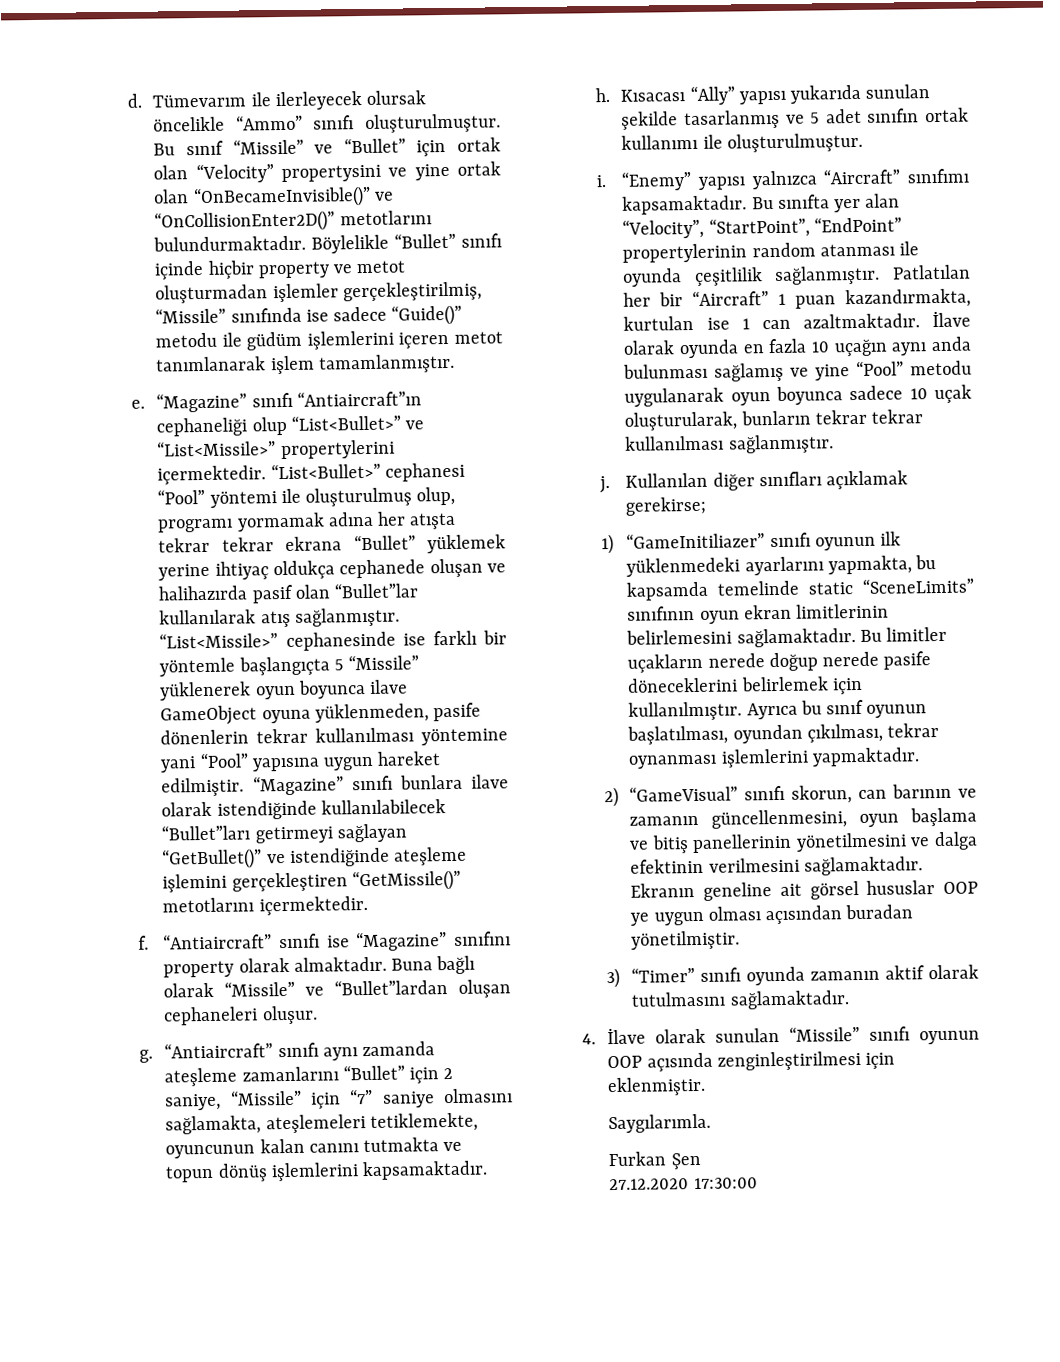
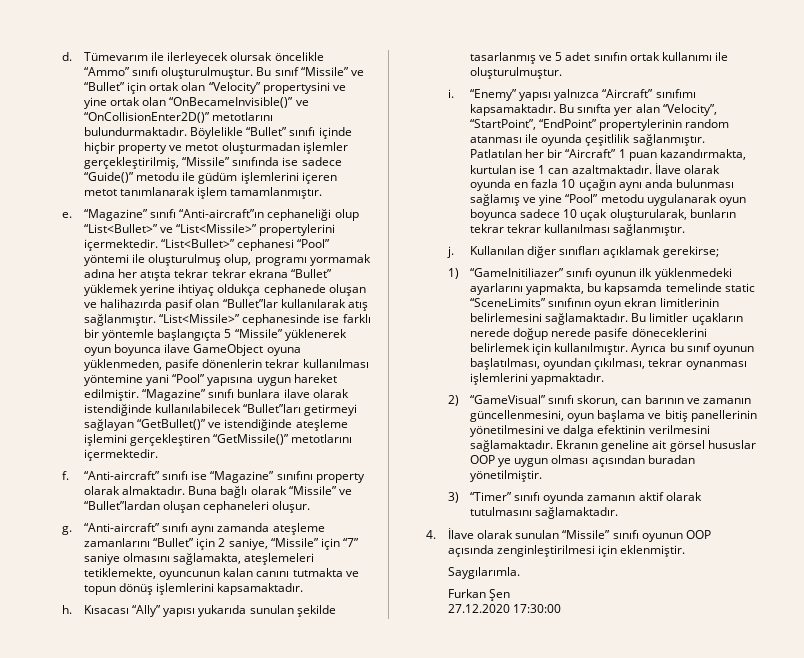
[296,390,422,407] “Antiaircraft”ın -> [179,209,265,218] “Anti-aircraft”ın
[163,933,273,950] “Antiaircraft” -> [84,471,161,480] “Anti-aircraft”
[164,1042,274,1059] “Antiaircraft” -> [84,523,161,532] “Anti-aircraft”

